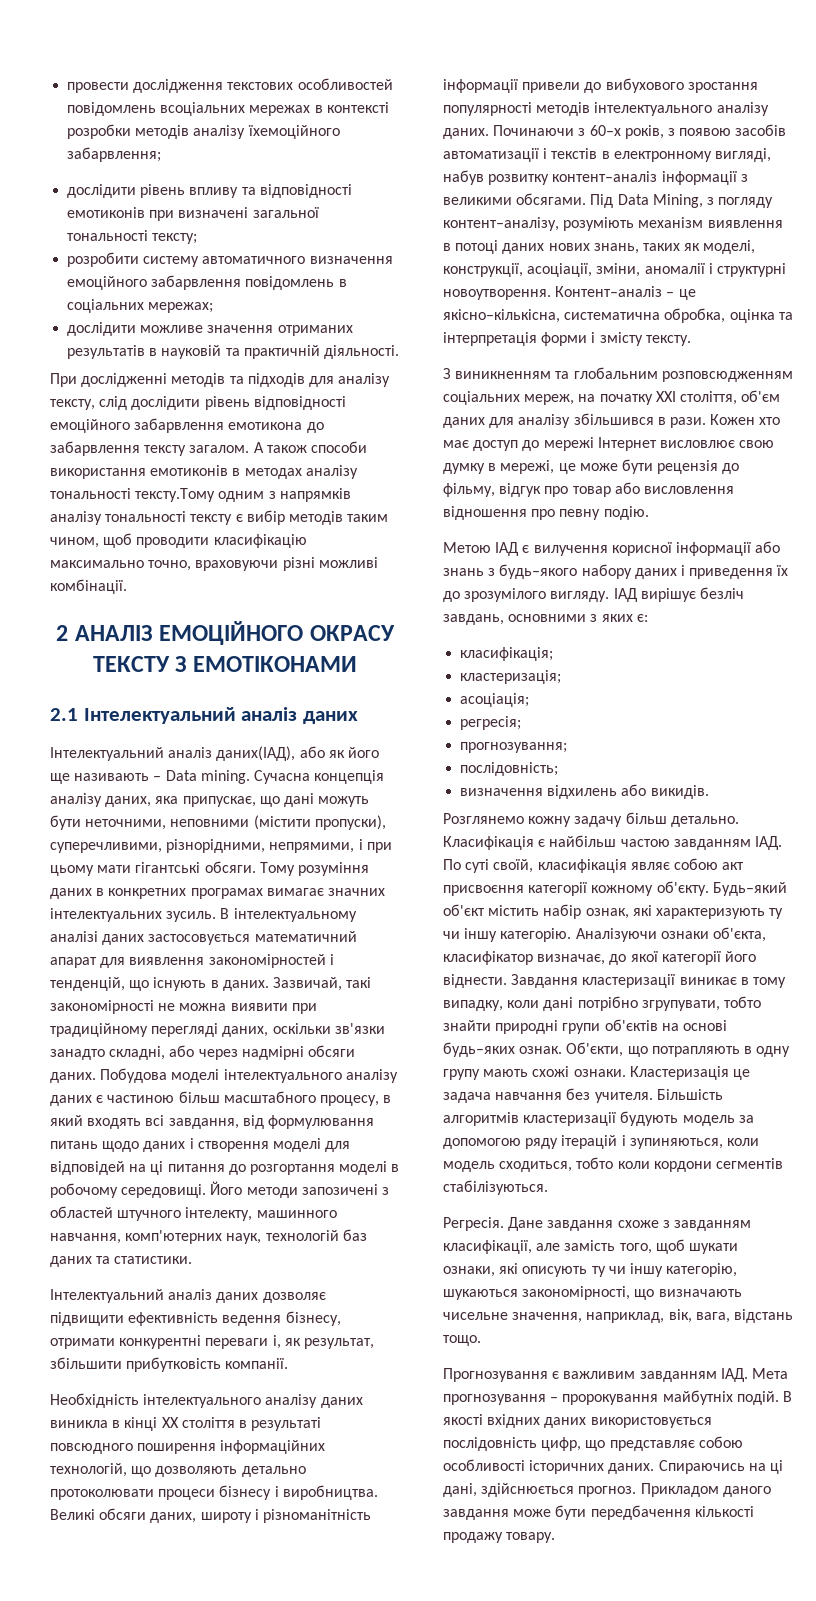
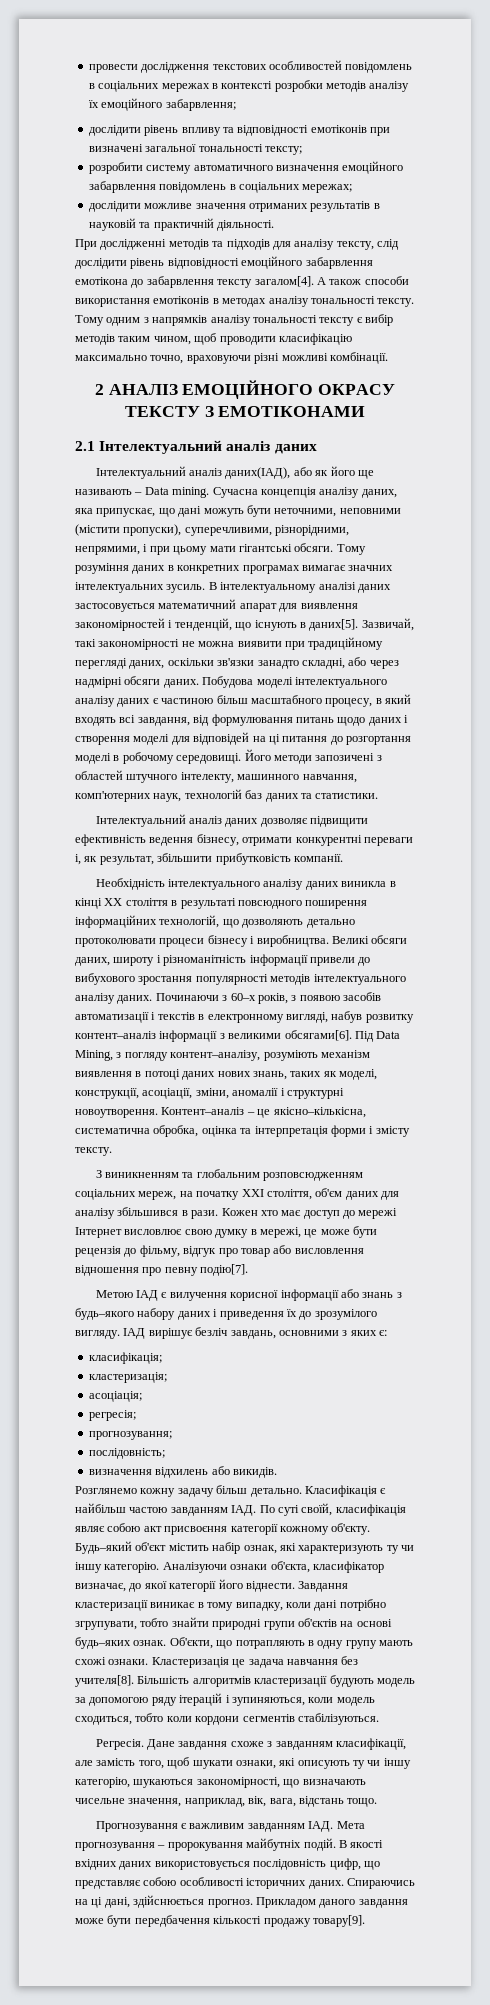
[160,102,246,116] всоціальних -> [88,81,160,92] в соціальних
[247,125,340,139] їхемоційного -> [88,98,163,111] їх емоційного
[67,207,146,218] емотиконів -> [310,125,367,133] емотіконів
[228,422,303,430] емотикона -> [75,277,128,285] емотікона
[189,445,250,453] загалом. -> [254,276,314,287] загалом[4].
[150,465,229,476] емотиконів -> [153,296,210,304] емотіконів
[135,488,216,502] тексту.Тому -> [377,298,415,307] [75,315,104,326] тексту. Тому
[222,980,269,991] даних. -> [309,619,359,631] даних[5].
[516,193,587,205] обсягами. -> [284,1030,352,1041] обсягами[6].
[603,506,649,520] подію. -> [200,1264,249,1276] подію[7].
[594,1092,653,1103] учителя. -> [75,1675,134,1687] учителя[8].
[506,1532,556,1543] товару. -> [312,1915,365,1927] товару[9].

